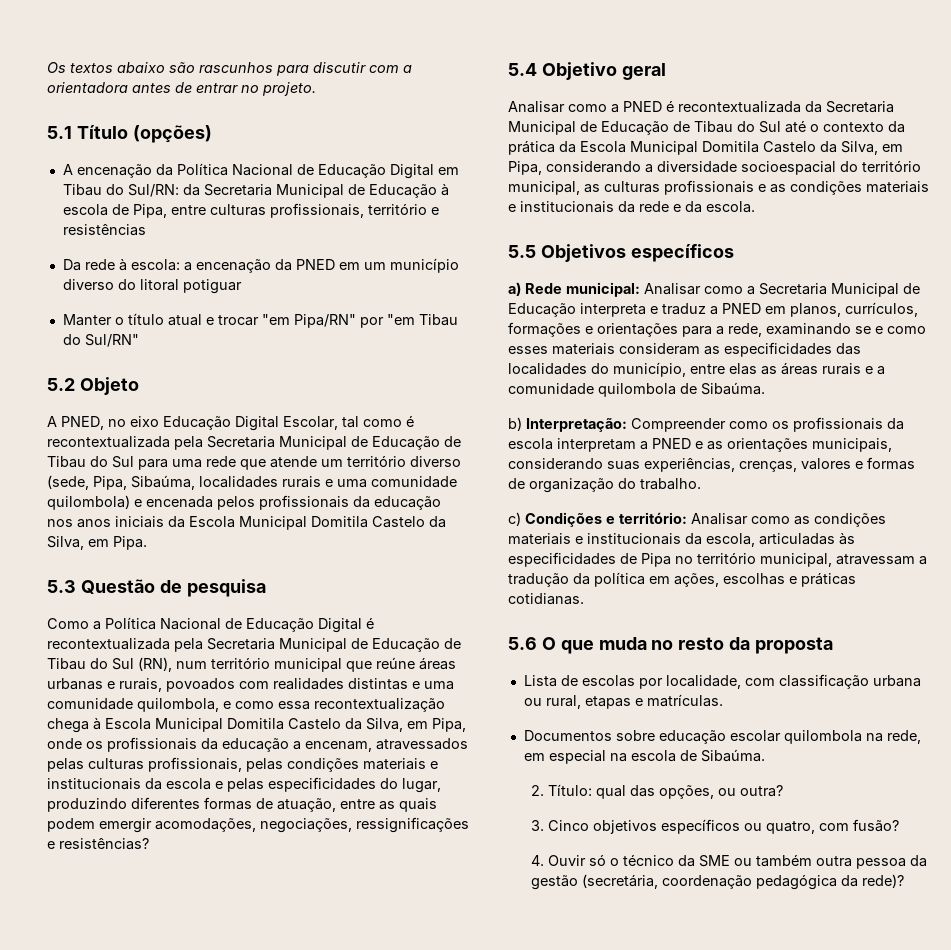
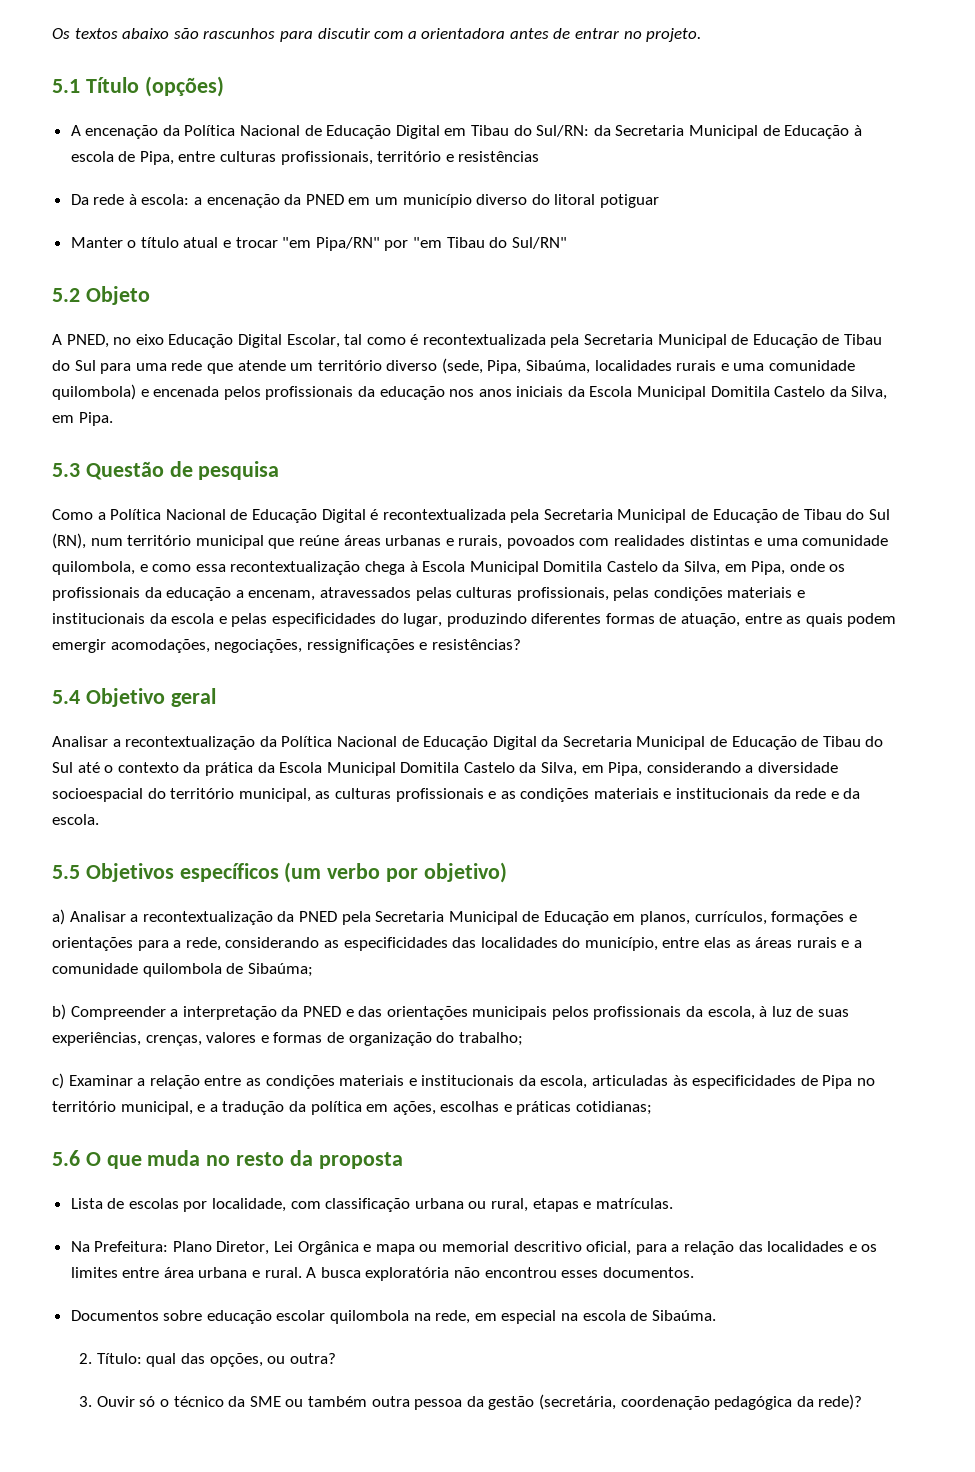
[568,100,801,113] como a PNED é recontextualizada -> [112,736,537,750] a recontextualização da Política Nacional de Educação Digital
[508,282,920,297] [508,303,761,317] // a) Rede municipal: Analisar como a Secretaria Municipal de Educação interpreta e traduz a PNED -> [284,862,507,883] [52,909,609,925] (um verbo por objetivo) // a) Analisar a recontextualização da PNED pela Secretaria Municipal de Educação
[766,323,926,335] [508,343,700,355] examinando se e como esses materiais consideram -> [225,937,320,948] considerando
[701,382,765,395] Sibaúma. -> [247,963,313,977] Sibaúma;
[526,417,904,432] [508,438,892,452] [508,458,603,470] Interpretação: Compreender como os profissionais da escola interpretam a PNED e as orientações municipais, considerando -> [70,1006,814,1020] Compreender a interpretação da PNED e das orientações municipais pelos profissionais da escola, à luz de
[640,478,701,490] trabalho. -> [458,1032,523,1046] trabalho;
[525,512,790,527] Condições e território: Analisar como -> [68,1075,242,1089] Examinar a relação entre
[836,554,915,565] atravessam -> [197,1104,206,1112] e
[508,593,584,605] cotidianas. -> [576,1101,653,1115] cotidianas;
(723, 700) none -> [70,1241,878,1255] [70,1267,694,1281] // Na Prefeitura: Plano Diretor, Lei Orgânica e mapa ou memorial descritivo oficial, para a relação das localidades e os limites entre área urbana e rural. A busca exploratória não encontrou esses documentos.
[547,819,899,834] [530,855,544,866] Cinco objetivos específicos ou quatro, com fusão? // 4. -> (93, 1401) none

